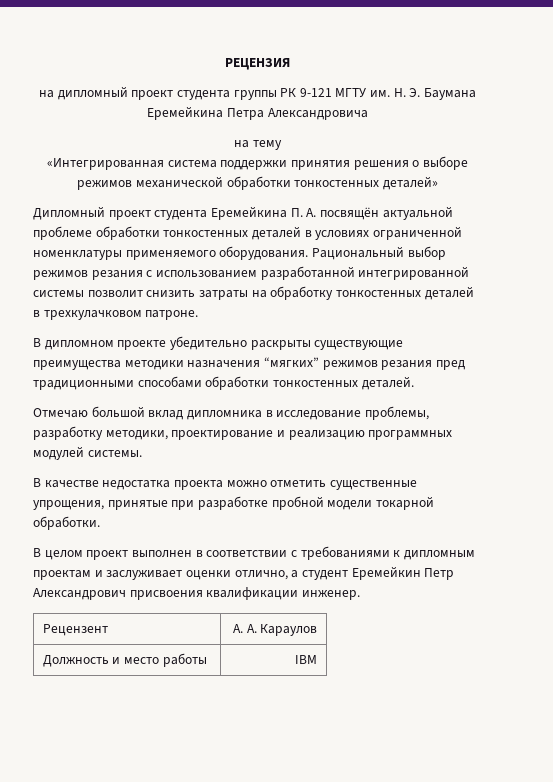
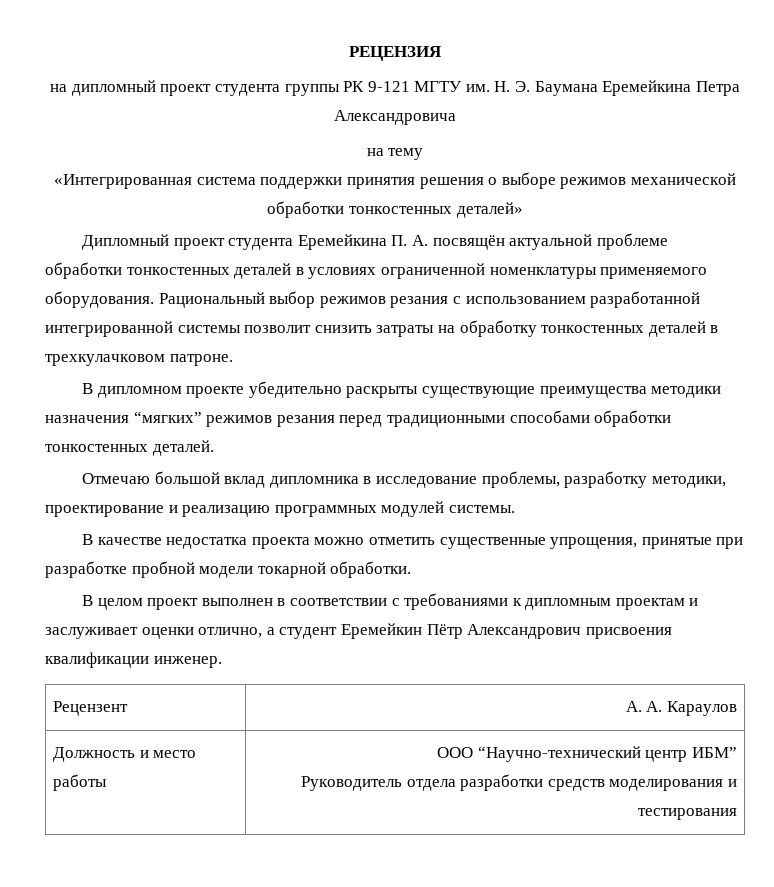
[435,360,465,370] пред -> [339,415,383,427] перед
[424,568,455,580] Петр -> [426,624,463,639] Пётр
[295,655,318,664] IBM -> [437,746,737,762] [300,774,737,791] [637,808,737,820] ООО “Научно-технический центр ИБМ” // Руководитель отдела разработки средств моделирования и тестирования

